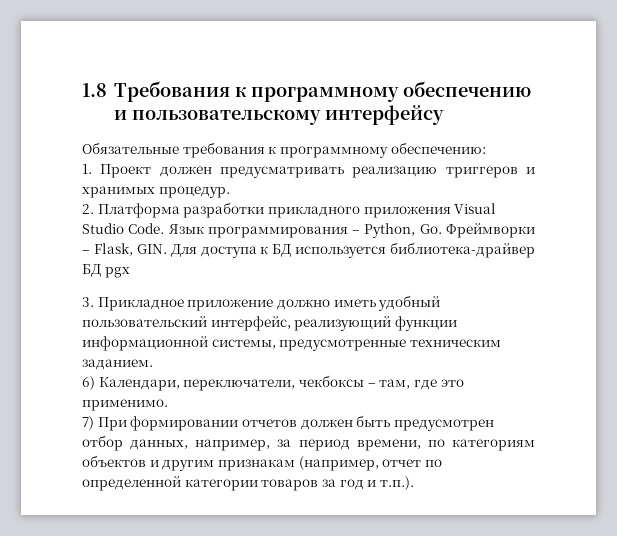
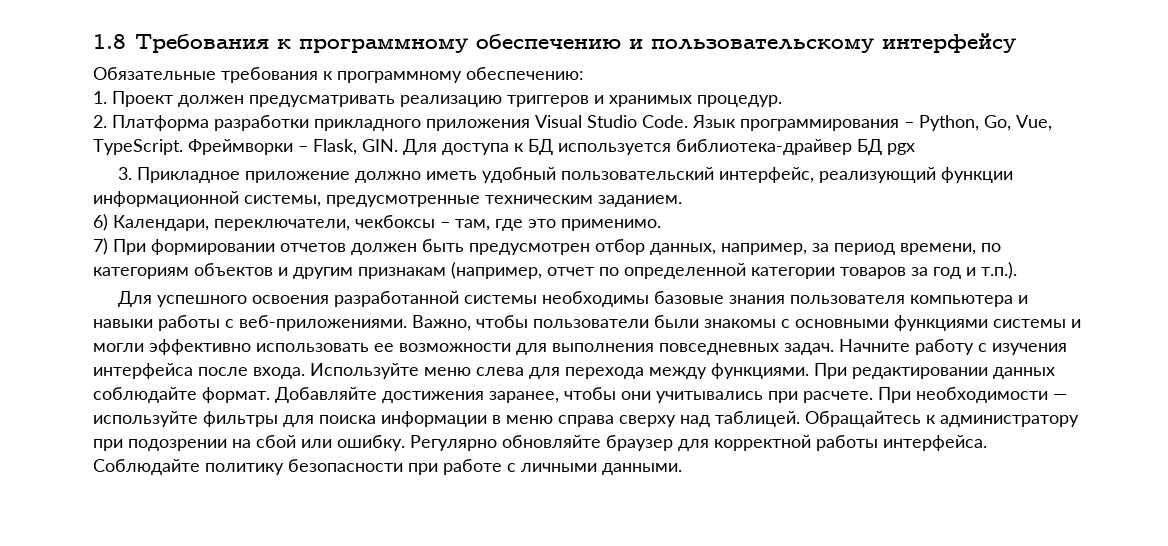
[419,224,442,234] Go. -> [984,115,1052,131] [93,139,183,155] Go, Vue, TypeScript.
(414, 483) none -> [118,291,1029,307] [93,315,1081,331] [93,339,1067,355] [93,363,1055,379] [93,387,1067,403] [93,411,1079,427] [93,435,987,451] [93,459,682,475] // Для успешного освоения разработанной системы необходимы базовые знания пользователя компьютера и навыки работы с веб-приложениями. Важно, чтобы пользователи были знакомы с основными функциями системы и могли эффективно использовать ее возможности для выполнения повседневных задач. Начните работу с изучения интерфейса после входа. Используйте меню слева для перехода между функциями. При редактировании данных соблюдайте формат. Добавляйте достижения заранее, чтобы они учитывались при расчете. При необходимости — используйте фильтры для поиска информации в меню справа сверху над таблицей. Обращайтесь к администратору при подозрении на сбой или ошибку. Регулярно обновляйте браузер для корректной работы интерфейса. Соблюдайте политику безопасности при работе с личными данными.

